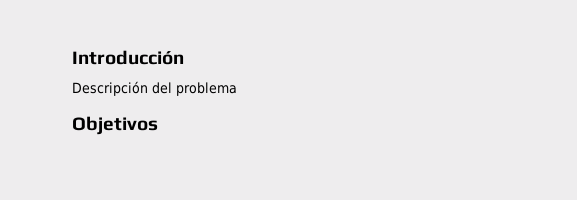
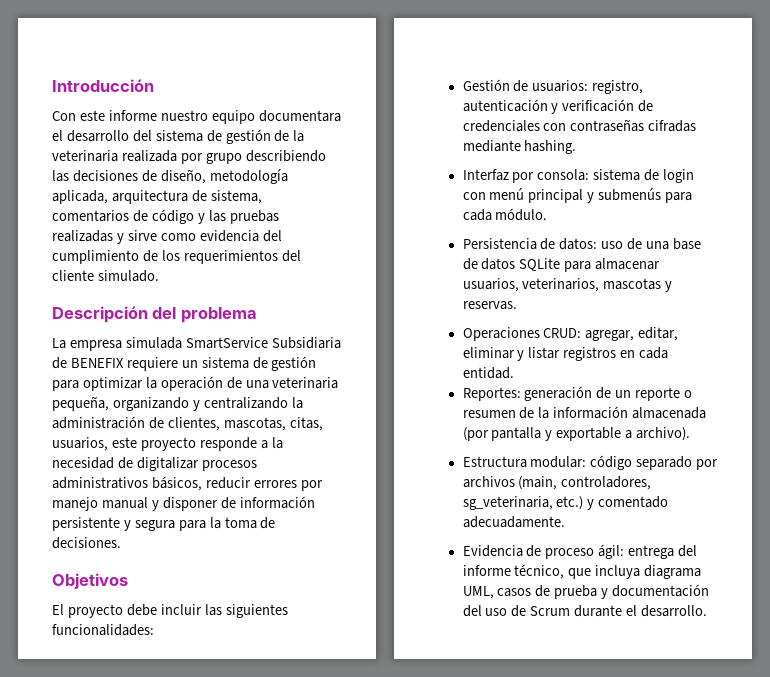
[72,81,237,96] [72,116,158,135] Descripción del problema // Objetivos -> [52,110,341,124] [52,129,305,144] [52,150,326,164] [52,169,288,184] [52,190,262,204] [52,209,279,224] [52,230,282,244] [52,250,301,264] [52,270,159,282] [52,306,257,323] [52,337,341,351] [52,356,317,371] [52,376,339,391] [52,396,303,411] [52,416,323,431] [52,437,283,451] [52,457,257,471] [52,476,323,491] [52,496,315,511] [52,517,276,531] [52,537,121,549] [52,573,128,589] [52,604,288,618] [52,624,154,636] [462,79,644,94] [462,99,654,114] [462,119,697,132] [462,140,577,154] [462,169,695,183] [462,188,693,203] [462,208,548,221] [462,238,702,250] [462,258,661,272] [462,278,673,292] [462,301,517,310] [462,327,679,341] [462,347,669,361] [462,367,514,379] [462,386,693,401] [462,406,707,419] [462,427,691,441] [462,455,719,470] [462,476,652,490] [462,496,669,510] [462,516,565,528] [462,544,698,559] [462,564,702,579] [462,584,710,599] [462,605,708,617] Con este informe nuestro equipo documentara el desarrollo del sistema de gestión de la veterinaria realizada por grupo describiendo las decisiones de diseño, metodología aplicada, arquitectura de sistema, comentarios de código y las pruebas realizadas y sirve como evidencia del cumplimiento de los requerimientos del cliente simulado. // Descripción del problema // La empresa simulada SmartService Subsidiaria de BENEFIX requiere un sistema de gestión para optimizar la operación de una veterinaria pequeña, organizando y centralizando la administración de clientes, mascotas, citas, usuarios, este proyecto responde a la necesidad de digitalizar procesos administrativos básicos, reducir errores por manejo manual y disponer de información persistente y segura para la toma de decisiones. // Objetivos // El proyecto debe incluir las siguientes funcionalidades: // Gestión de usuarios: registro, autenticación y verificación de credenciales con contraseñas cifradas mediante hashing. // Interfaz por consola: sistema de login con menú principal y submenús para cada módulo. // Persistencia de datos: uso de una base de datos SQLite para almacenar usuarios, veterinarios, mascotas y reservas. // Operaciones CRUD: agregar, editar, eliminar y listar registros en cada entidad. // Reportes: generación de un reporte o resumen de la información almacenada (por pantalla y exportable a archivo). // Estructura modular: código separado por archivos (main, controladores, sg_veterinaria, etc.) y comentado adecuadamente. // Evidencia de proceso ágil: entrega del informe técnico, que incluya diagrama UML, casos de prueba y documentación del uso de Scrum durante el desarrollo.

